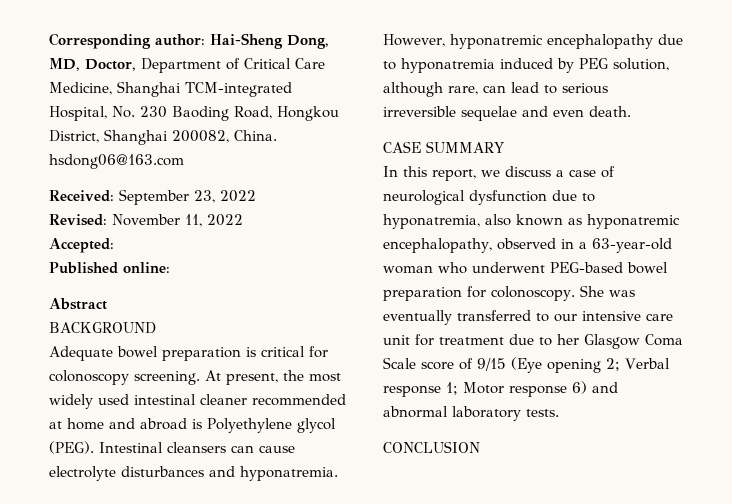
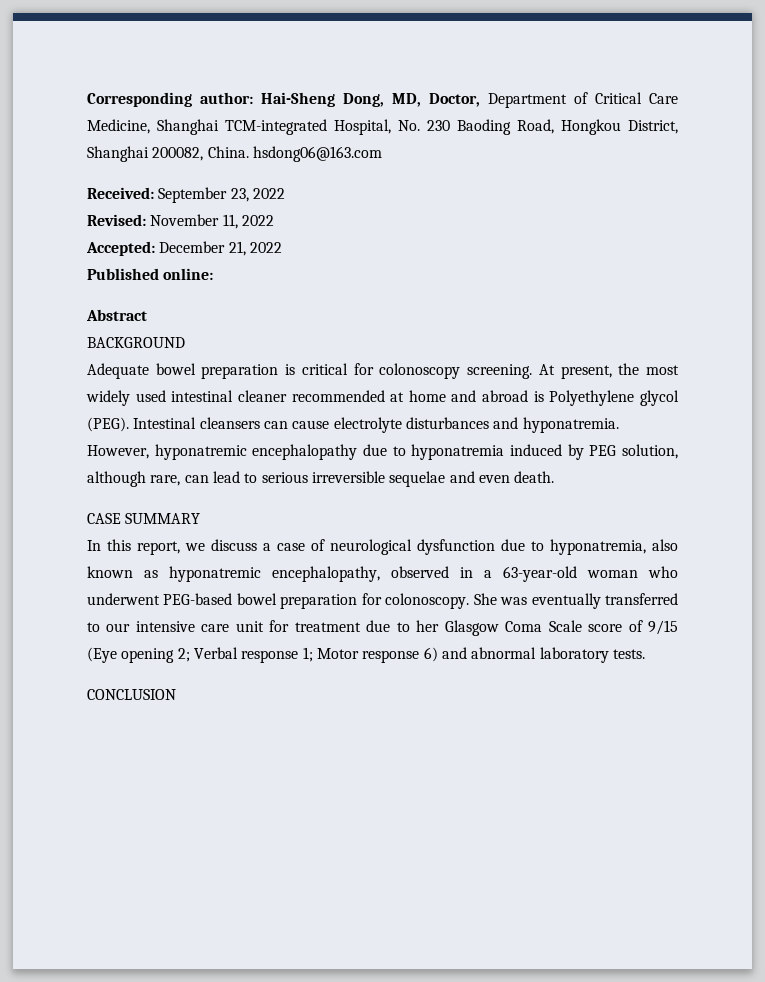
(114, 245) none -> [159,241,282,256] December 21, 2022

